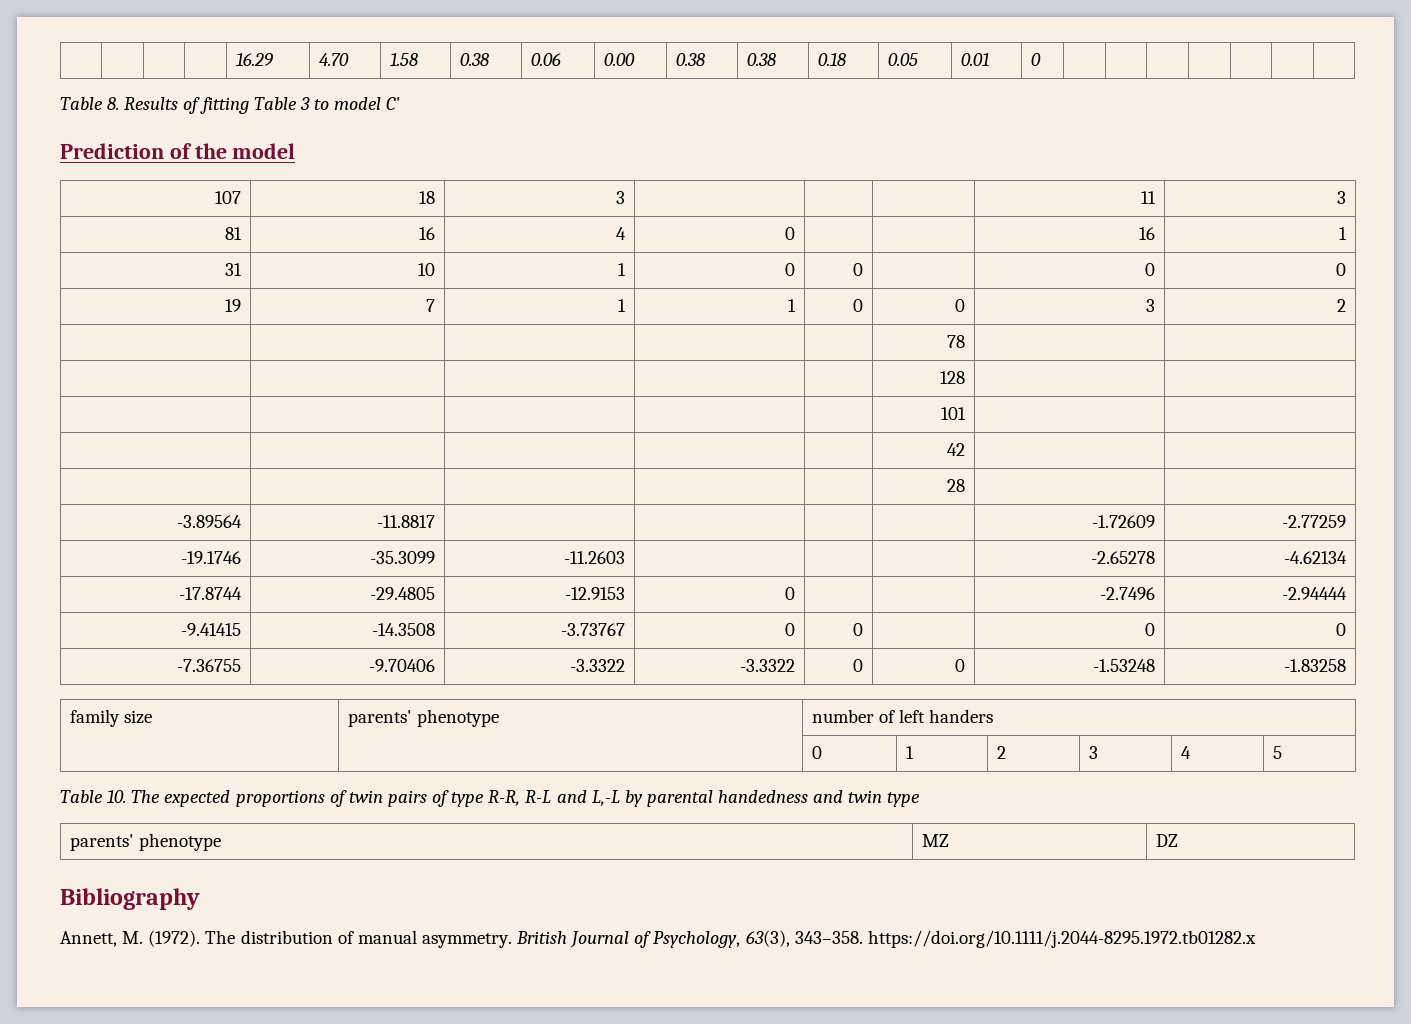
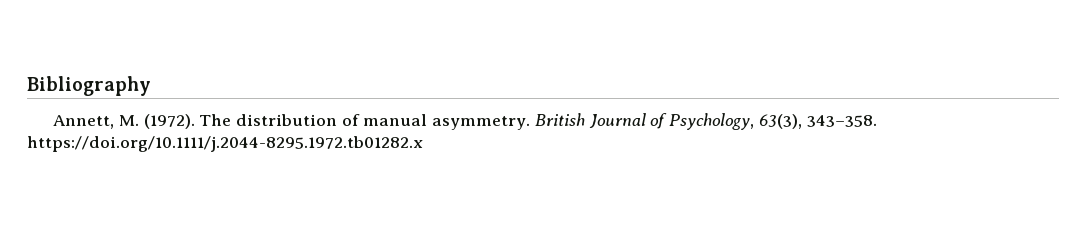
[235,53,273,66] [318,53,349,66] [389,53,418,66] [459,53,489,66] [530,53,561,66] [603,53,635,66] [675,53,705,66] [746,53,776,66] [817,53,846,66] [887,53,918,66] [960,53,989,66] [1030,53,1041,66] [60,97,401,114] [60,143,296,159] [215,191,242,204] [419,191,436,204] [616,191,626,204] [1141,191,1157,204] [1337,191,1347,204] [225,227,243,240] [419,227,436,240] [616,227,627,240] [785,227,796,240] [1139,227,1156,240] [1339,227,1348,240] [225,263,243,276] [418,263,436,276] [618,263,627,276] [785,263,796,276] [853,263,864,276] [1145,263,1156,276] [1336,263,1347,276] [225,299,242,312] [426,299,436,312] [618,299,627,312] [788,299,797,312] [853,299,864,312] [955,299,966,312] [1146,299,1156,312] [1337,299,1347,312] [947,335,966,348] [940,371,966,384] [941,407,967,420] [947,443,966,456] [947,479,966,492] [177,515,243,528] [377,515,436,528] [1092,515,1156,528] [1282,515,1347,528] [181,551,242,564] [370,551,436,564] [564,551,626,564] [1091,551,1156,564] [1284,551,1348,564] [179,587,243,600] [370,587,436,600] [565,587,626,600] [785,587,796,600] [1100,587,1156,600] [1282,587,1348,600] [181,623,242,636] [372,623,436,636] [561,623,626,636] [785,623,796,636] [853,623,864,636] [1145,623,1156,636] [1336,623,1347,636] [177,659,242,672] [369,659,436,672] [570,659,626,672] [740,659,796,672] [853,659,864,672] [955,659,966,672] [1093,659,1156,672] [1284,659,1347,672] [69,709,152,727] [347,709,499,727] [811,709,994,723] [811,746,822,759] [905,746,914,759] [996,746,1006,759] [1088,746,1098,759] [1180,746,1191,759] [1272,746,1282,759] [60,790,921,807] [69,833,221,851] [921,834,949,847] [1155,834,1178,847] | | | | 16.29 | 4.70 | 1.58 | 0.38 | 0.06 | 0.00 | 0.38 | 0.38 | 0.18 | 0.05 | 0.01 | 0 | | | | | | | // Table 8. Results of fitting Table 3 to model C' // Prediction of the model // 107 | 18 | 3 | | | | 11 | 3 // 81 | 16 | 4 | 0 | | | 16 | 1 // 31 | 10 | 1 | 0 | 0 | | 0 | 0 // 19 | 7 | 1 | 1 | 0 | 0 | 3 | 2 // | | | | | 78 | | // | | | | | 128 | | // | | | | | 101 | | // | | | | | 42 | | // | | | | | 28 | | // -3.89564 | -11.8817 | | | | | -1.72609 | -2.77259 // -19.1746 | -35.3099 | -11.2603 | | | | -2.65278 | -4.62134 // -17.8744 | -29.4805 | -12.9153 | 0 | | | -2.7496 | -2.94444 // -9.41415 | -14.3508 | -3.73767 | 0 | 0 | | 0 | 0 // -7.36755 | -9.70406 | -3.3322 | -3.3322 | 0 | 0 | -1.53248 | -1.83258 // family size | parents' phenotype | number of left handers // | | 0 | 1 | 2 | 3 | 4 | 5 // Table 10. The expected proportions of twin pairs of type R-R, R-L and L,-L by parental handedness and twin type // parents' phenotype | MZ | DZ // -> (27, 86) none

